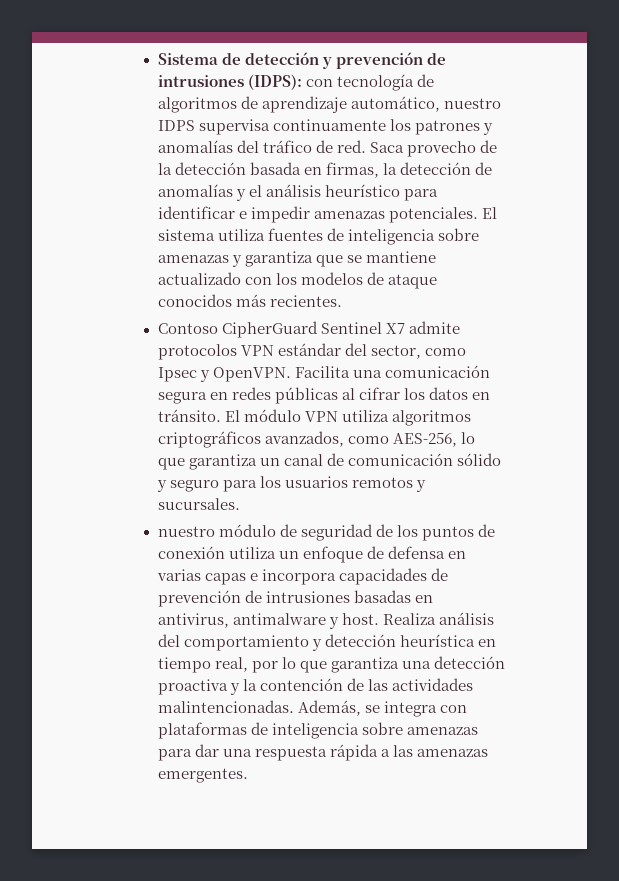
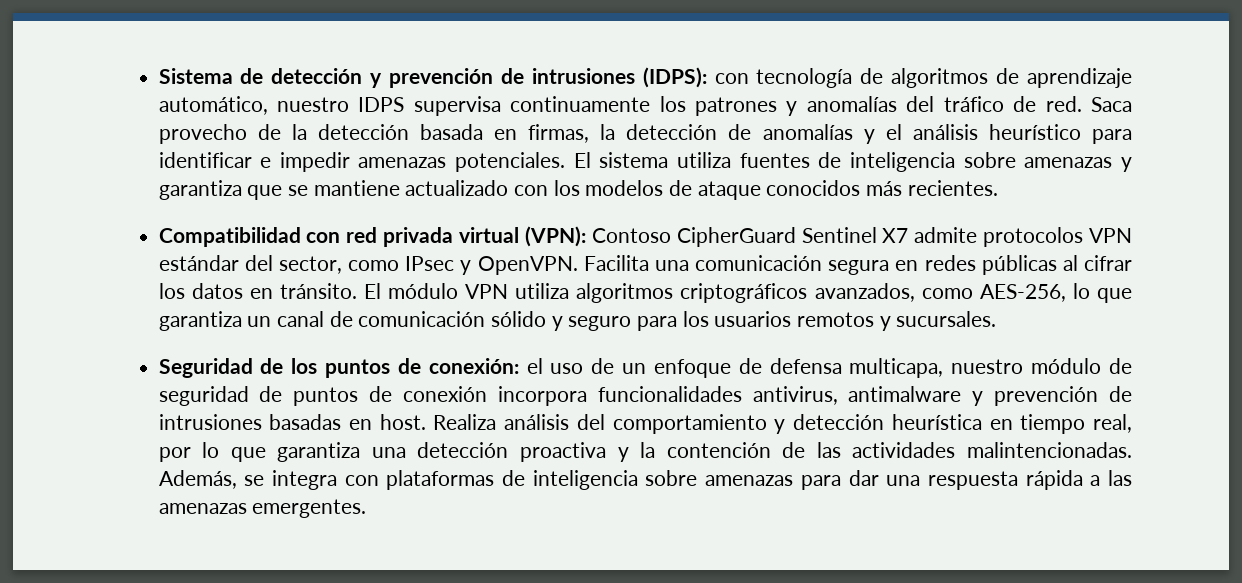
(342, 301) none -> [158,226,586,247] Compatibilidad con red privada virtual (VPN):
[157,367,197,382] Ipsec -> [405,256,455,271] IPsec
(240, 504) none -> [158,358,944,378] Seguridad de los puntos de conexión: el uso de un enfoque de defensa multicapa,
[397,525,419,537] los -> (283, 394) none
[228,546,467,563] [156,568,449,585] utiliza un enfoque de defensa en varias capas e incorpora capacidades de -> [497,386,984,406] incorpora funcionalidades antivirus, antimalware y
[157,613,339,629] antivirus, antimalware y -> (372, 424) none

